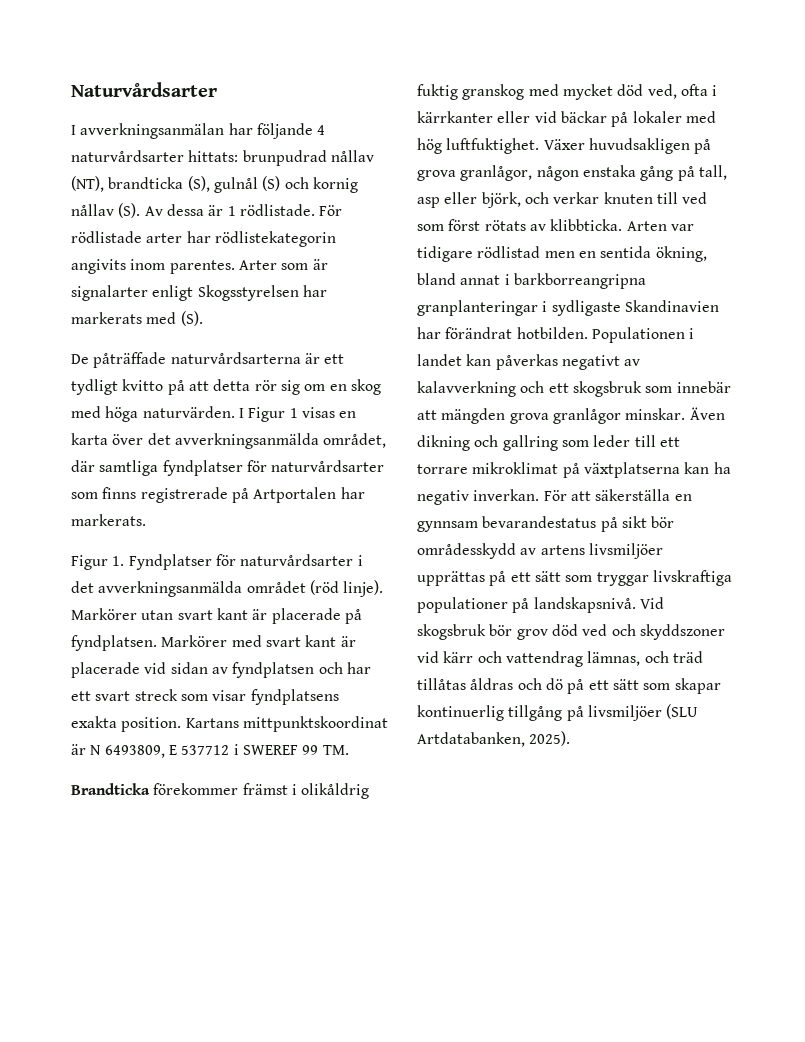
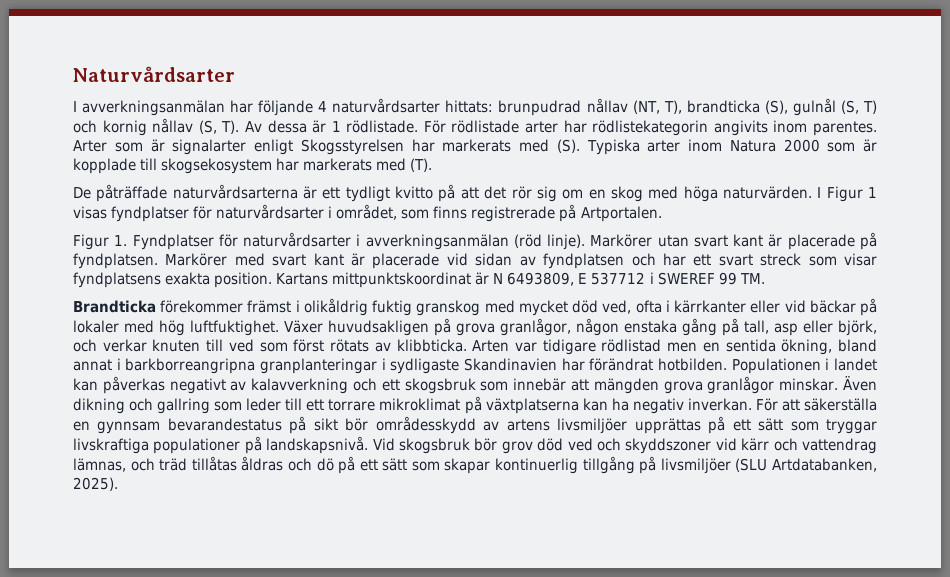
[71,176,104,192] (NT), -> [632,100,682,114] (NT, T),
[262,176,281,191] (S) -> [840,100,878,114] (S, T)
[118,203,141,218] (S). -> [198,120,240,134] (S, T).
(203, 318) none -> [586,139,877,155] [73,158,433,174] Typiska arter inom Natura 2000 som är kopplade till skogsekosystem har markerats med (T).
[213,379,251,391] detta -> [484,186,507,199] det
[339,411,357,418] [71,433,387,449] [71,460,159,476] en karta över det avverkningsanmälda området, där samtliga -> (107, 212) none
(385, 466) none -> [328,204,398,220] i området,
[253,487,365,503] [71,514,146,526] Artportalen har markerats. -> [580,206,662,222] Artportalen.
[71,581,306,597] det avverkningsanmälda området -> [365,234,509,250] avverkningsanmälan

